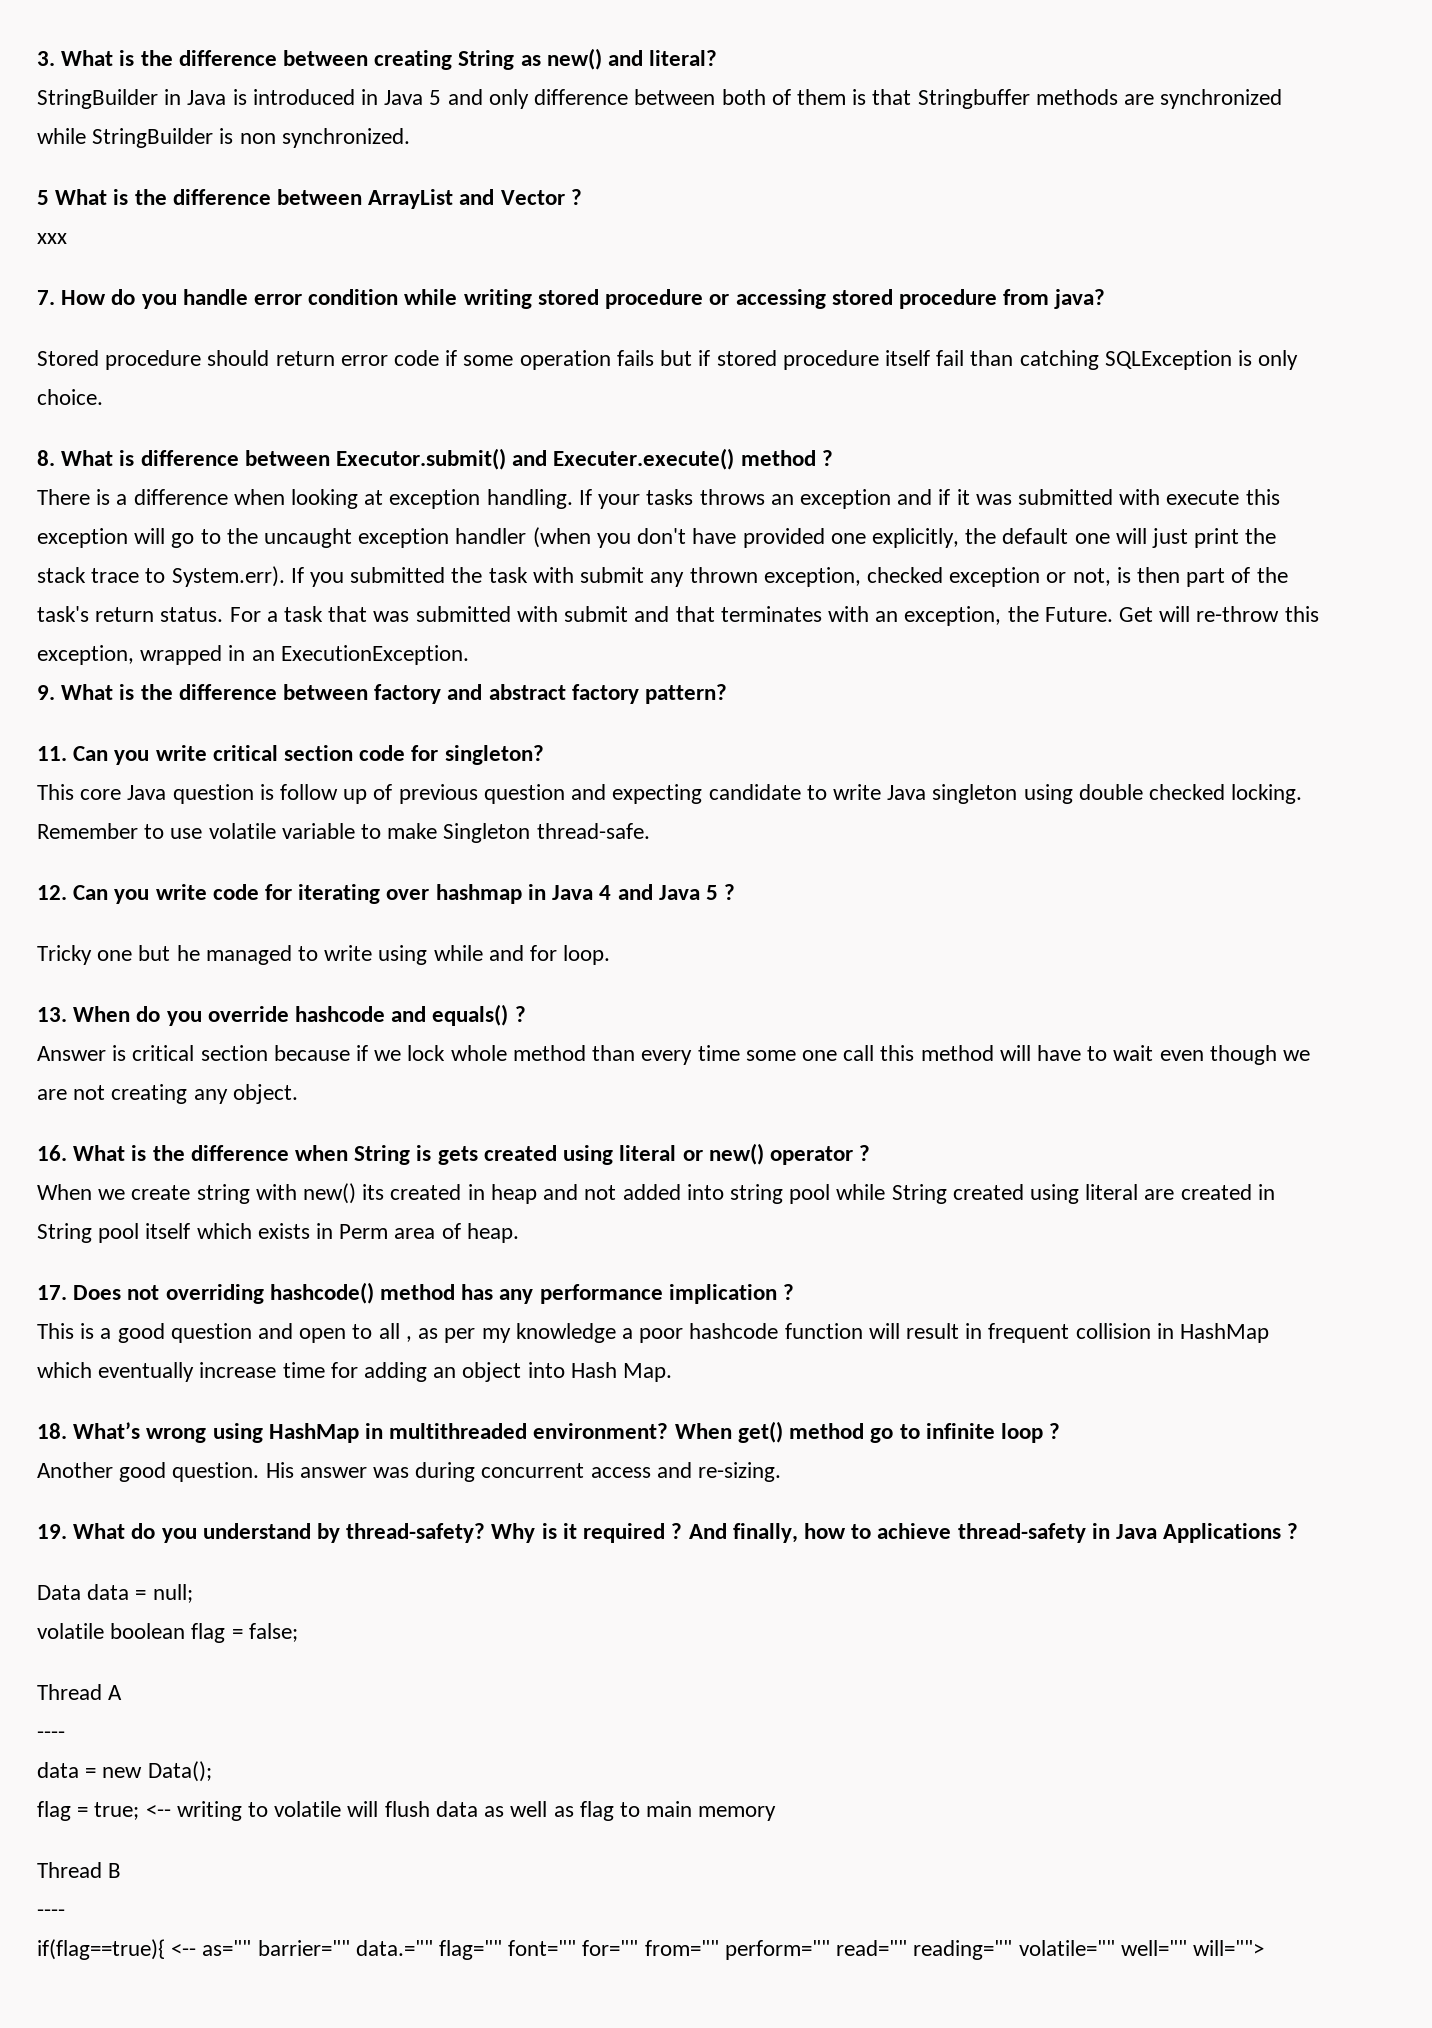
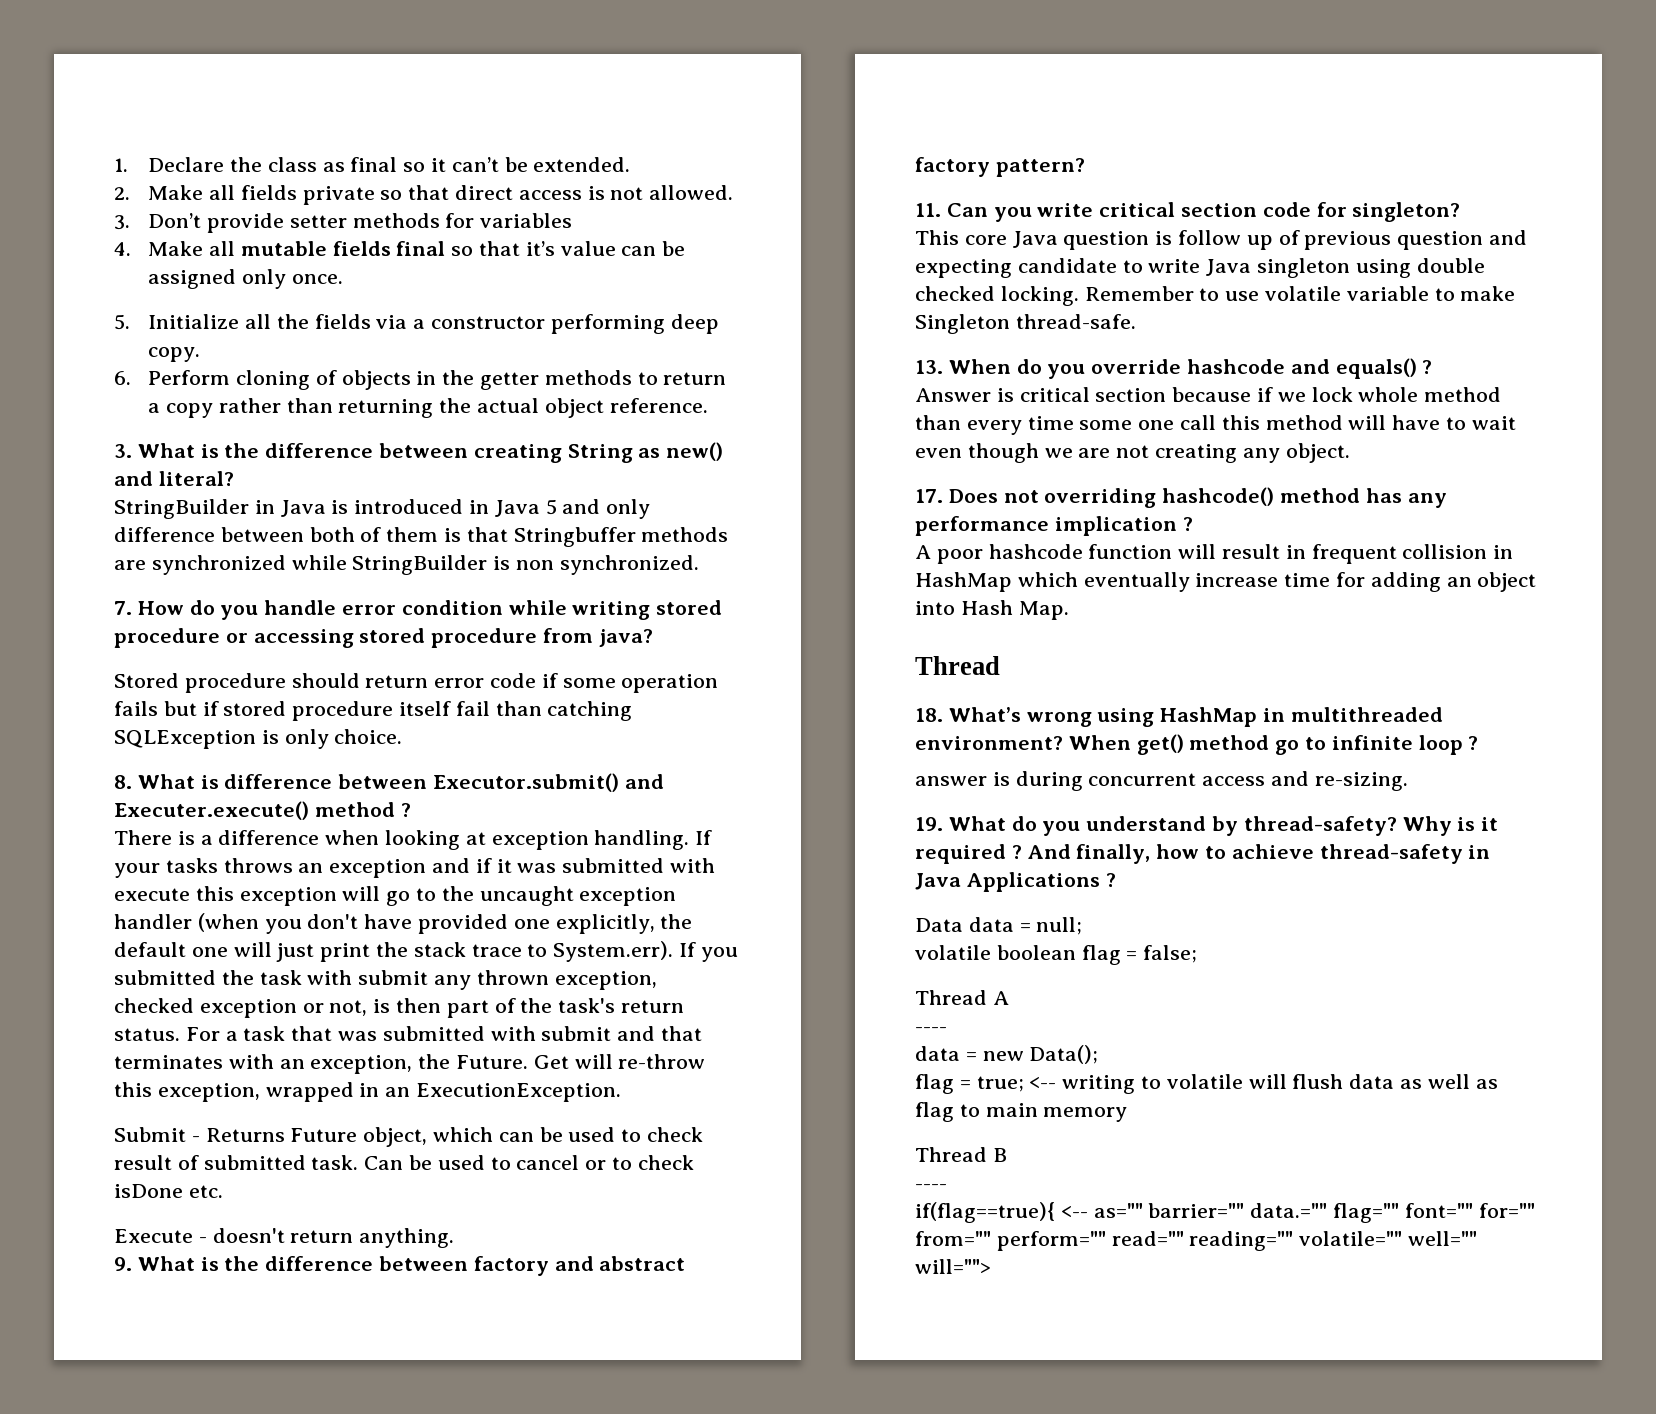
(37, 58) none -> [114,157,631,172] [114,185,734,205] [114,213,573,233] [114,241,686,256] [148,269,343,289] [114,314,719,334] [148,347,201,362] [114,370,727,390] [148,398,708,418] 1. Declare the class as final so it can’t be extended. // 2. Make all fields private so that direct access is not allowed. // 3. Don’t provide setter methods for variables // 4. Make all mutable fields final so that it’s value can be assigned only once. // 5. Initialize all the fields via a constructor performing deep copy. // 6. Perform cloning of objects in the getter methods to return a copy rather than returning the actual object reference. //
[37,189,582,209] [37,233,67,244] // 5 What is the difference between ArrayList and Vector ? // xxx -> (699, 565) none
(469, 655) none -> [114,1127,704,1147] [114,1155,694,1170] [114,1184,223,1198] [114,1228,455,1248] // Submit - Returns Future object, which can be used to check result of submitted task. Can be used to cancel or to check isDone etc. // Execute - doesn't return anything.
[37,884,736,904] [37,945,611,965] // 12. Can you write code for iterating over hashmap in Java 4 and Java 5 ? // Tricky one but he managed to write using while and for loop. -> (1136, 321) none
[37,1143,871,1165] [37,1183,1275,1204] [37,1223,519,1243] // 16. What is the difference when String is gets created using literal or new() operator ? // When we create string with new() its created in heap and not added into string pool while String created using literal are created in String pool itself which exists in Perm area of heap. -> (1350, 453) none
[37,1323,633,1343] This is a good question and open to all , as per my knowledge a -> [915,545,931,559] A
(673, 1372) none -> [915,656,1000,675] // Thread
[37,1462,410,1482] Another good question. His answer was -> [915,772,1010,786] answer is

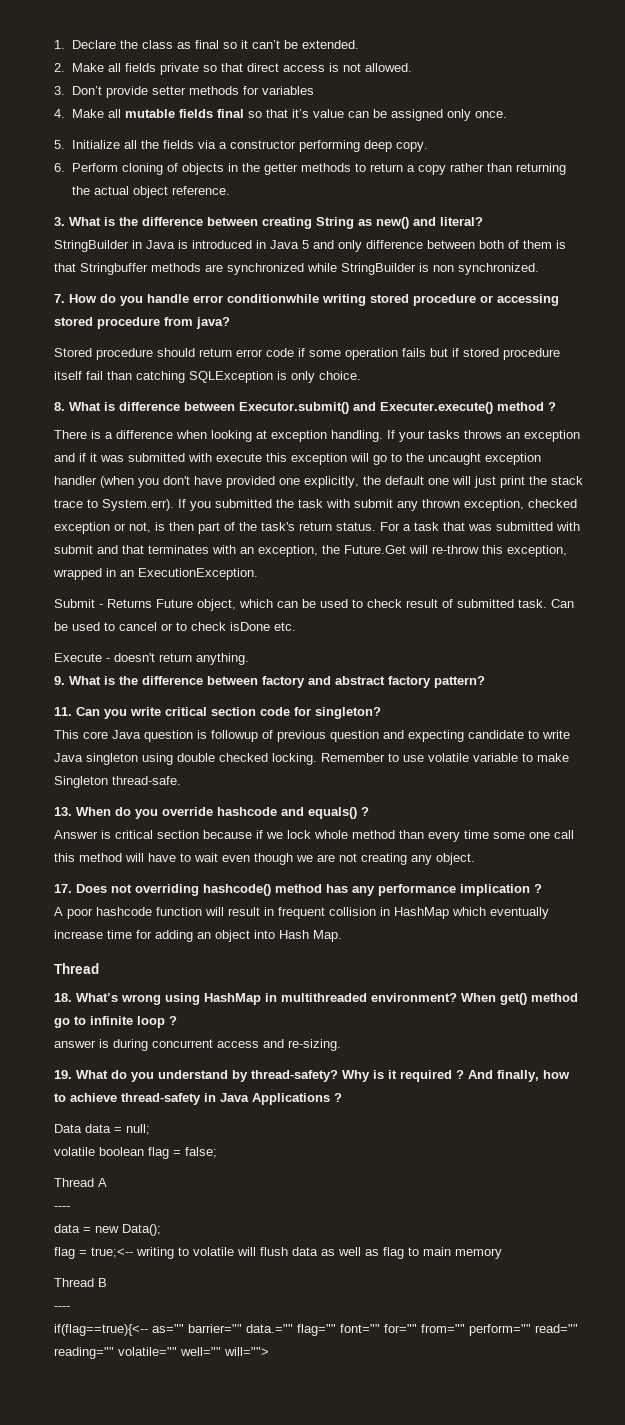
[401,600,567,615] condition while -> [227,294,319,303] conditionwhile
[456,1055,569,1069] Future. Get -> [344,545,406,554] Future.Get
[1178,230,1273,250] follow up -> [211,730,258,742] followup
[976,1076,1057,1092] true; <-- -> [91,1247,133,1258] true;<--
[915,1202,1088,1223] if(flag==true){ <-- -> [54,1324,148,1336] if(flag==true){<--

